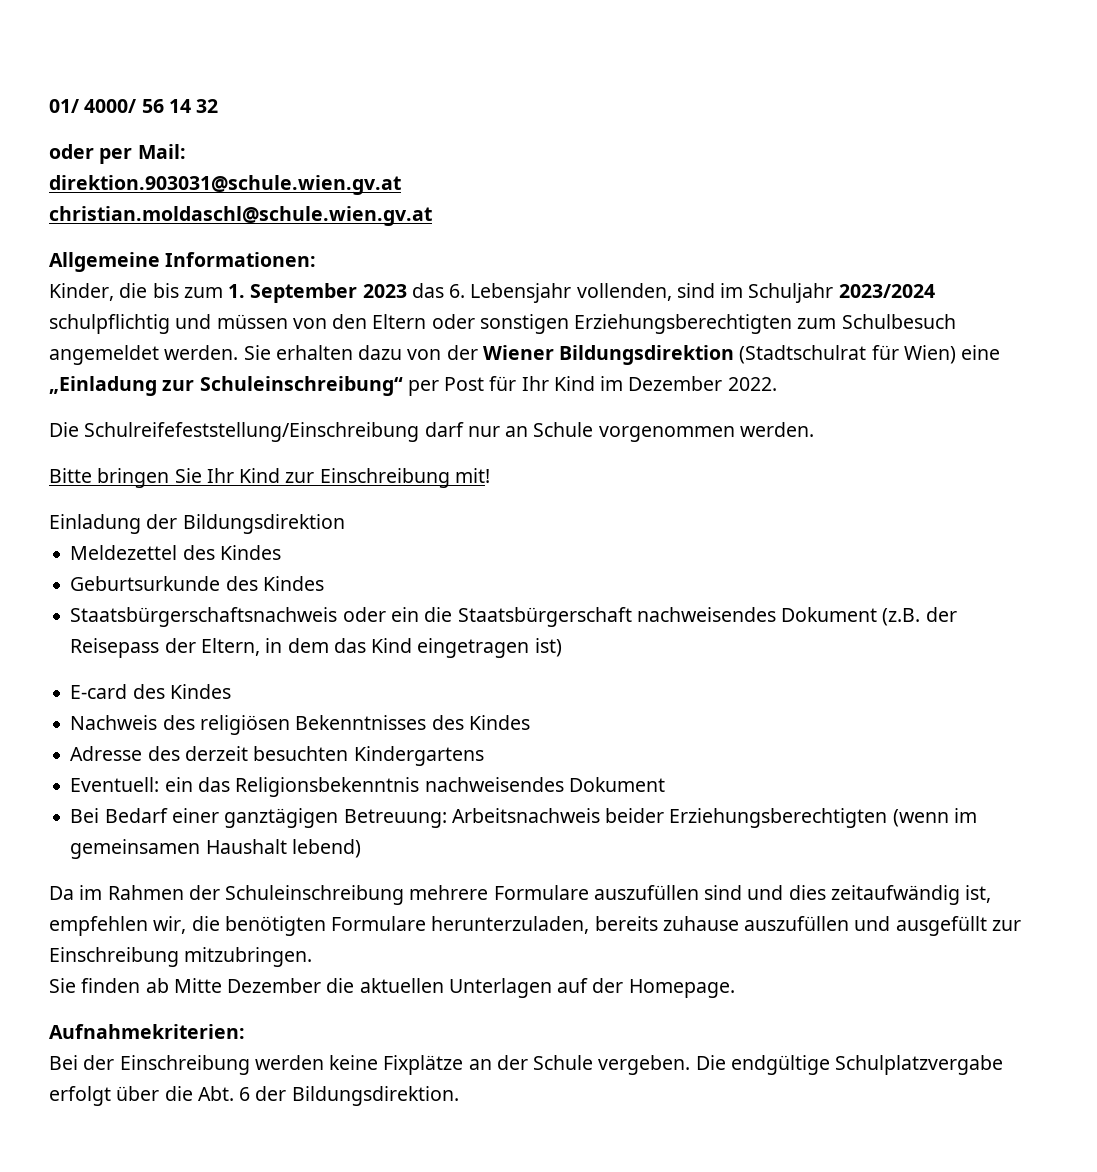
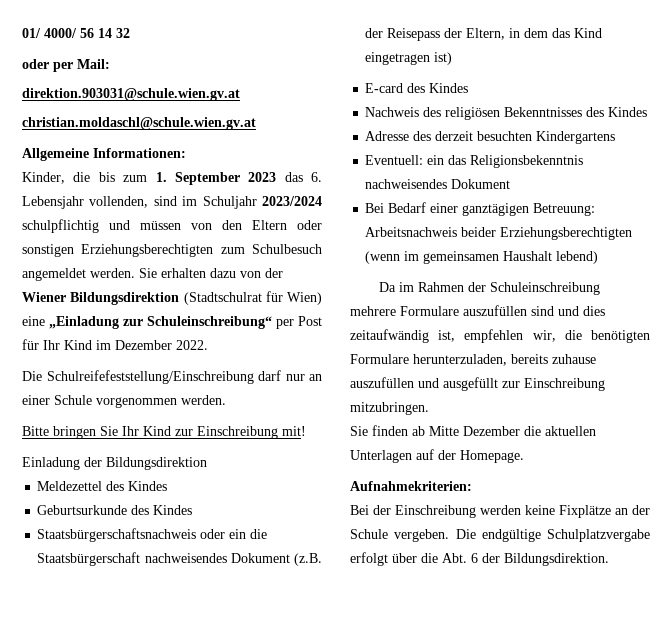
(529, 431) none -> [22,395,50,405] einer

